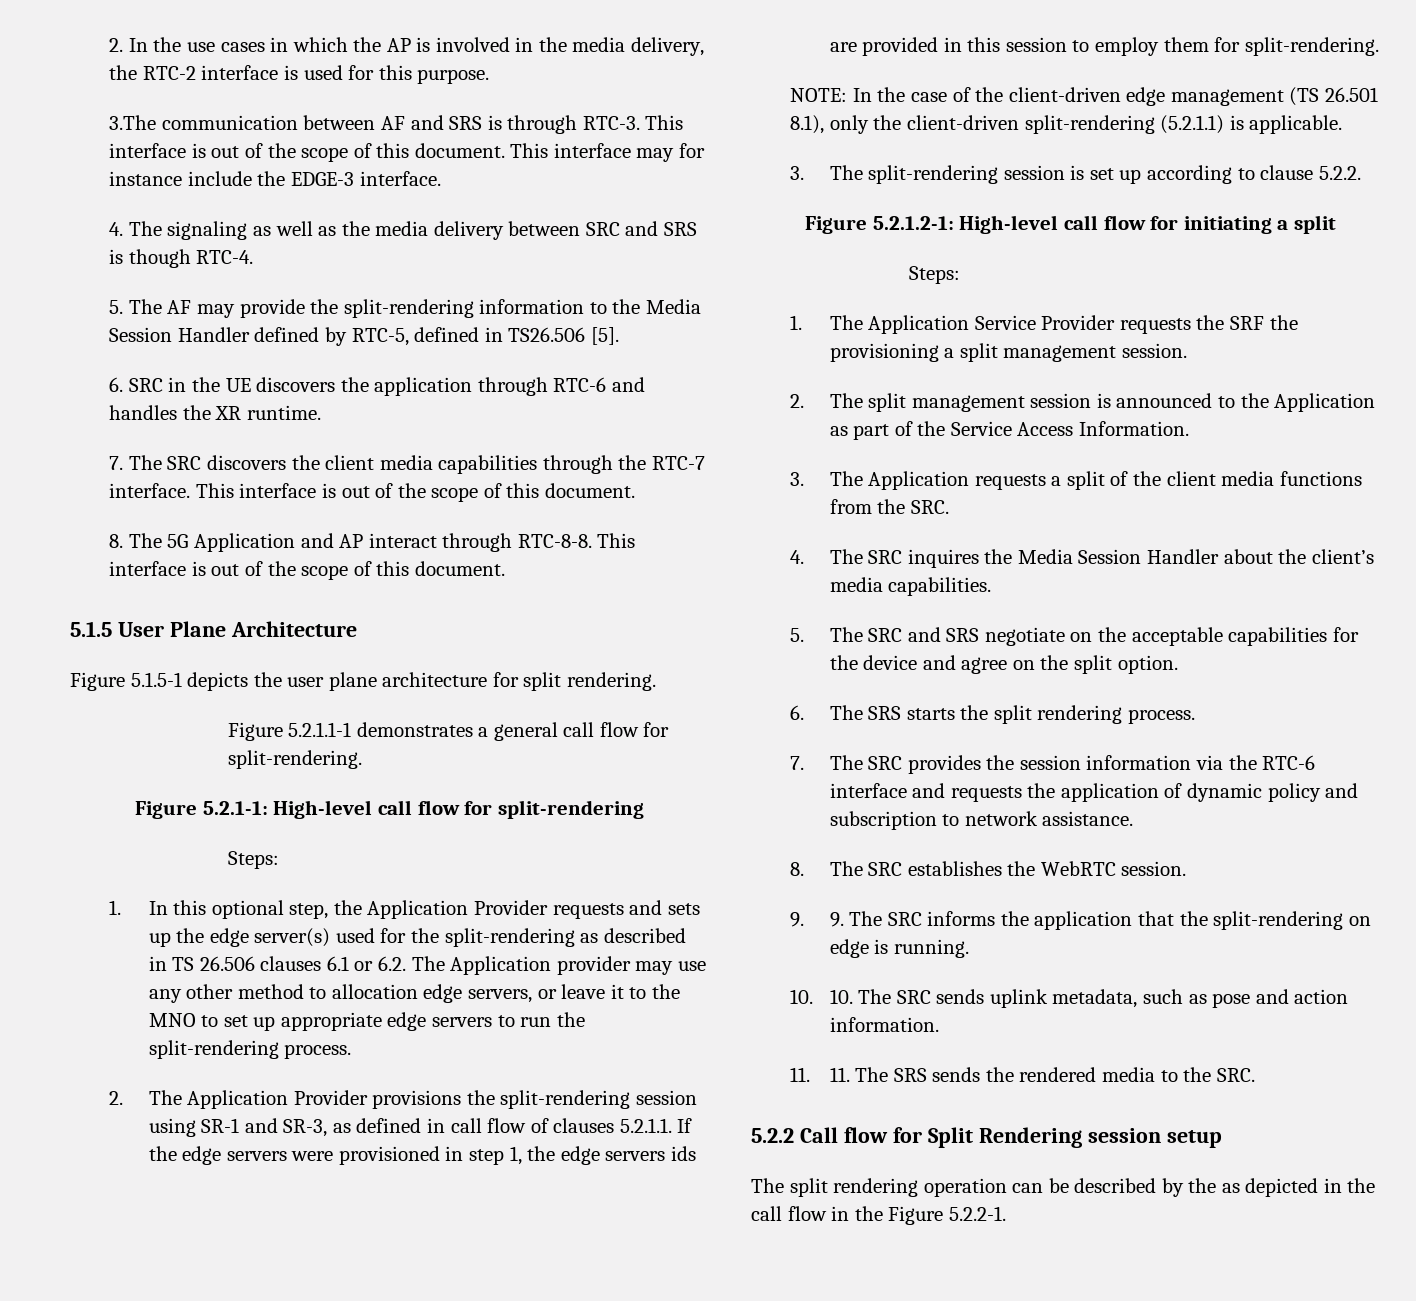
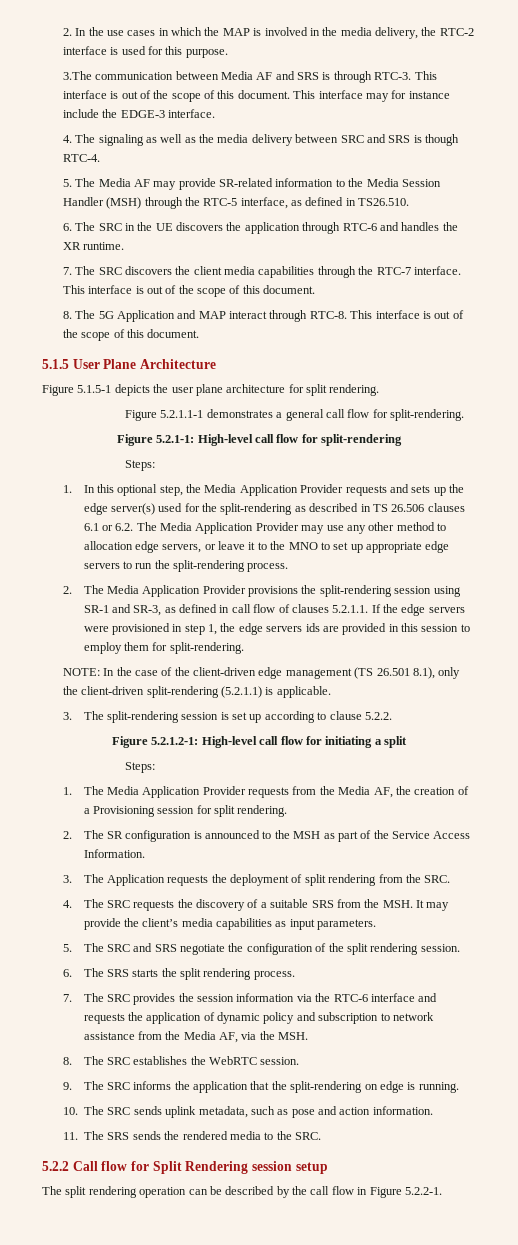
[386,38,411,52] AP -> [222,28,250,36] MAP
(376, 122) none -> [220,71,253,80] Media
(162, 306) none -> [98,178,131,187] Media
[310,299,474,318] the split-rendering -> [219,178,274,187] SR-related
[254,327,619,346] [109,377,124,392] defined by RTC-5, defined in TS26.506 [5]. // 6. -> [106,197,410,209] [62,222,96,231] (MSH) through the RTC-5 interface, as defined in TS26.510. // 6. The
[339,534,364,548] AP -> [198,311,226,319] MAP
[517,534,592,548] RTC-8-8. -> [309,311,347,319] RTC-8.
(362, 907) none -> [204,484,237,493] Media
[450,956,631,975] Application provider -> [160,522,299,534] Media Application Provider
(182, 1097) none -> [106,585,139,594] Media
[868,315,1298,334] [829,343,1187,362] [790,393,1092,412] Application Service Provider requests the SRF the provisioning a split management session. // 2. The split management session -> [106,786,469,798] [83,805,288,817] [62,830,192,842] Media Application Provider requests from the Media AF, the creation of a Provisioning session for split rendering. // 2. The SR configuration
[1274,393,1376,412] Application -> [293,831,321,839] MSH
[1051,471,1362,490] a split of the client media functions -> [211,874,377,886] the deployment of split rendering
[907,549,1374,568] [829,577,992,596] inquires the Media Session Handler about the client’s media capabilities. -> [133,899,450,911] [83,918,377,930] requests the discovery of a suitable SRS from the MSH. It may provide the client’s media capabilities as input parameters.
[1070,627,1359,646] [829,655,1178,674] on the acceptable capabilities for the device and agree on the split option. -> [228,943,460,955] the configuration of the split rendering session.
[1042,811,1134,826] assistance. -> [83,1031,309,1043] assistance from the Media AF, via the MSH.
[829,912,844,927] 9. -> (72, 1086) none
[829,989,853,1004] 10. -> (78, 1111) none
[829,1067,850,1082] 11. -> (78, 1136) none
[1221,1178,1376,1197] as depicted in the -> (307, 1190) none
[854,1206,883,1221] the -> (368, 1191) none

